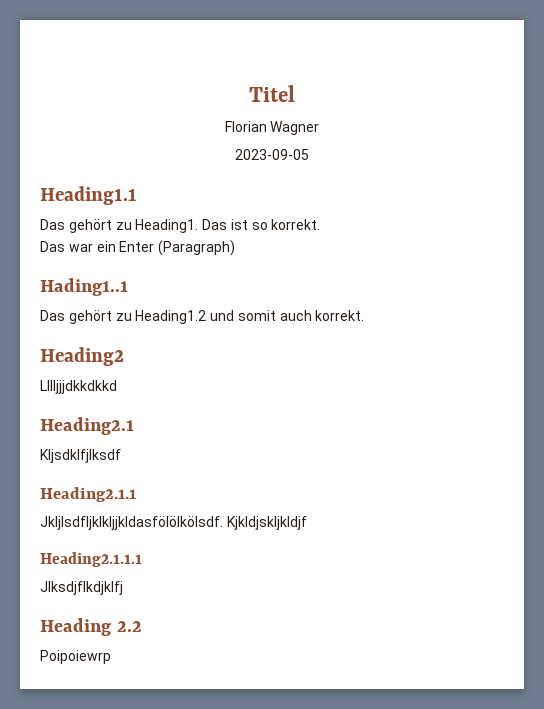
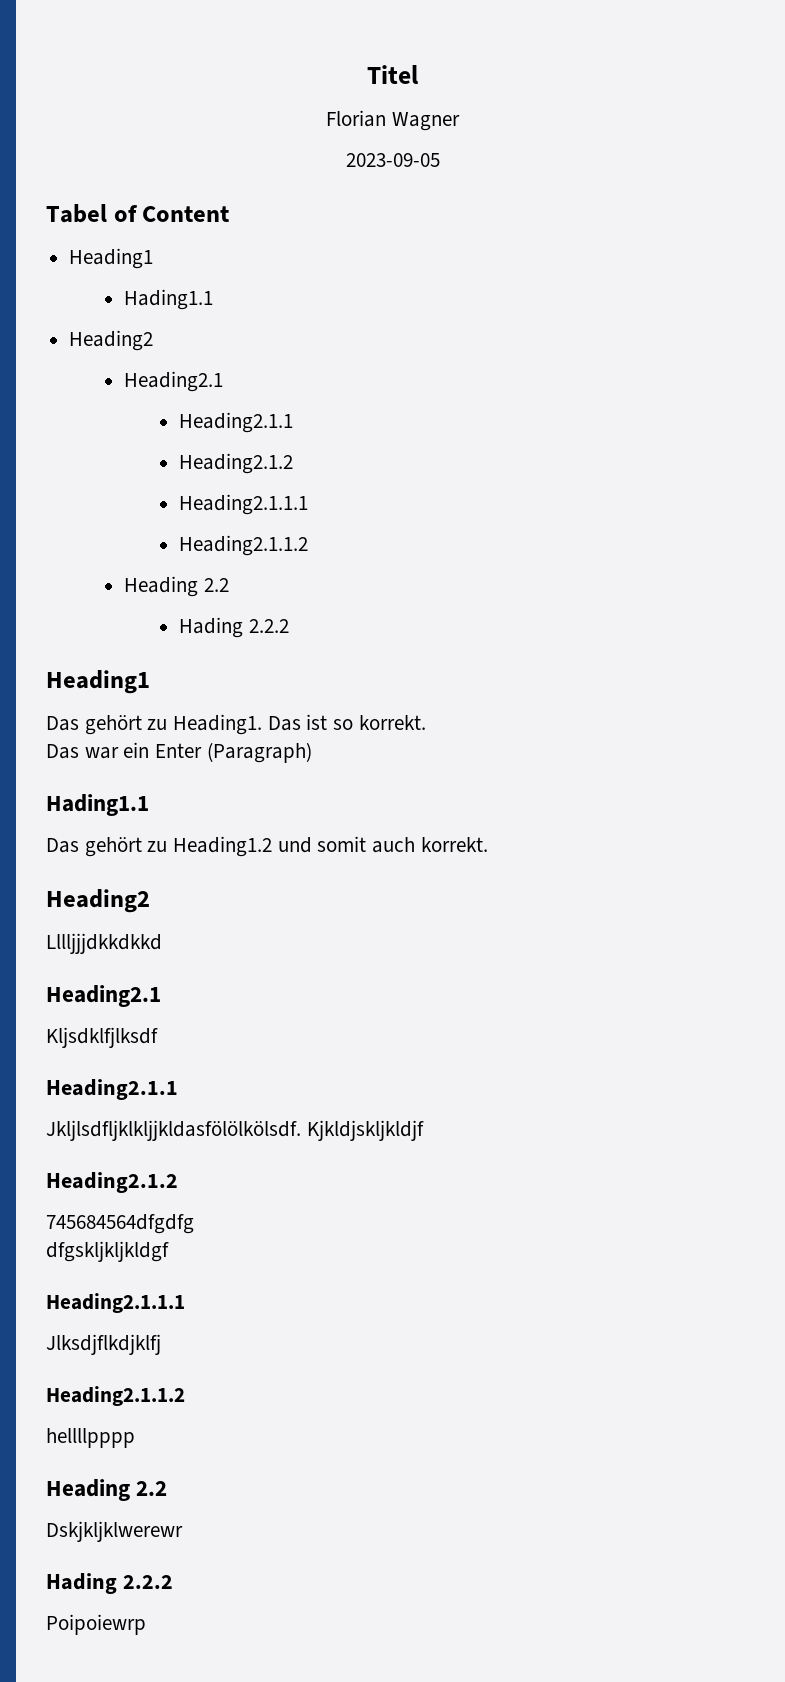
[40,186,137,205] Heading1.1 -> [46,204,230,223] [69,248,154,269] [124,289,214,310] [69,330,154,351] [124,371,224,392] [179,412,294,433] [179,453,294,474] [179,494,309,515] [179,535,309,556] [124,576,229,597] [179,617,290,638] [46,670,150,694] Tabel of Content // Heading1 // Hading1.1 // Heading2 // Heading2.1 // Heading2.1.1 // Heading2.1.2 // Heading2.1.1.1 // Heading2.1.1.2 // Heading 2.2 // Hading 2.2.2 // Heading1
[40,278,128,296] Hading1..1 -> [46,794,149,816] Hading1.1
(307, 523) none -> [46,1172,178,1193] [46,1214,194,1234] [46,1241,169,1262] // Heading2.1.2 // 745684564dfgdfg // dfgskljkljkldgf
[40,618,142,636] // Heading 2.2 -> [46,1386,185,1406] [46,1428,135,1448] [46,1479,168,1501] [46,1521,183,1542] [46,1573,173,1594] // Heading2.1.1.2 // hellllpppp // Heading 2.2 // Dskjkljklwerewr // Hading 2.2.2

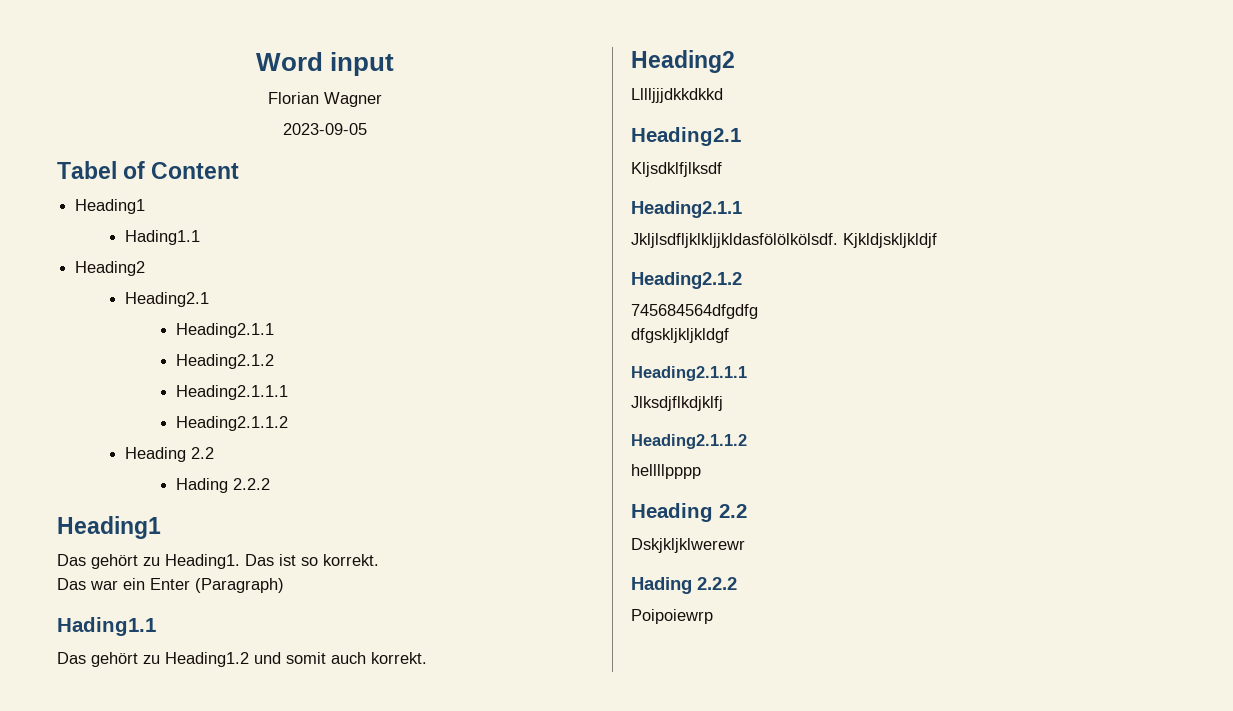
[367,65,418,84] Titel -> [255,52,395,76] Word input

